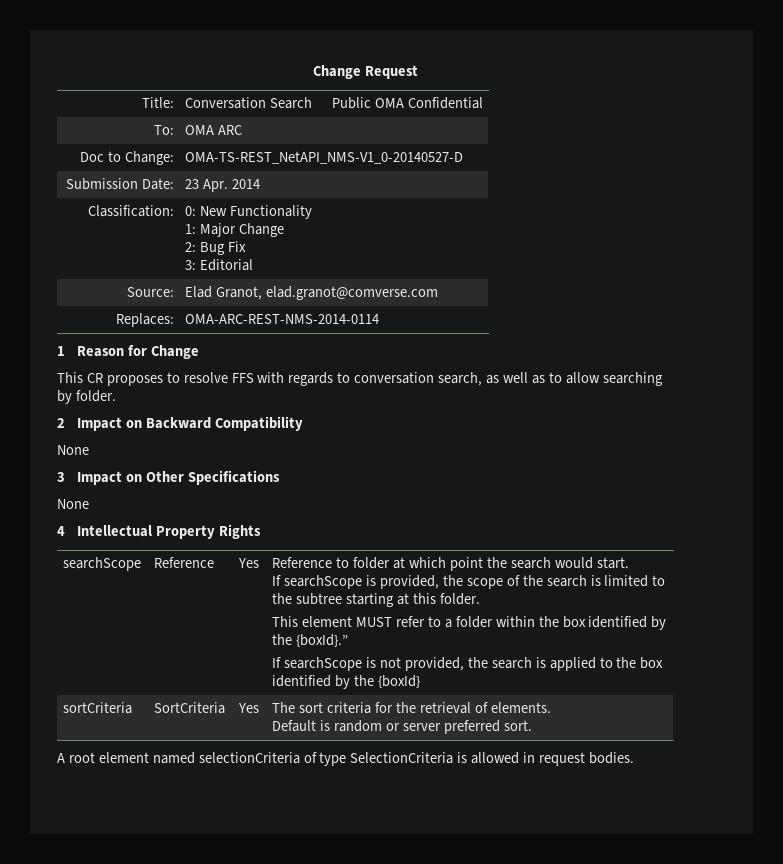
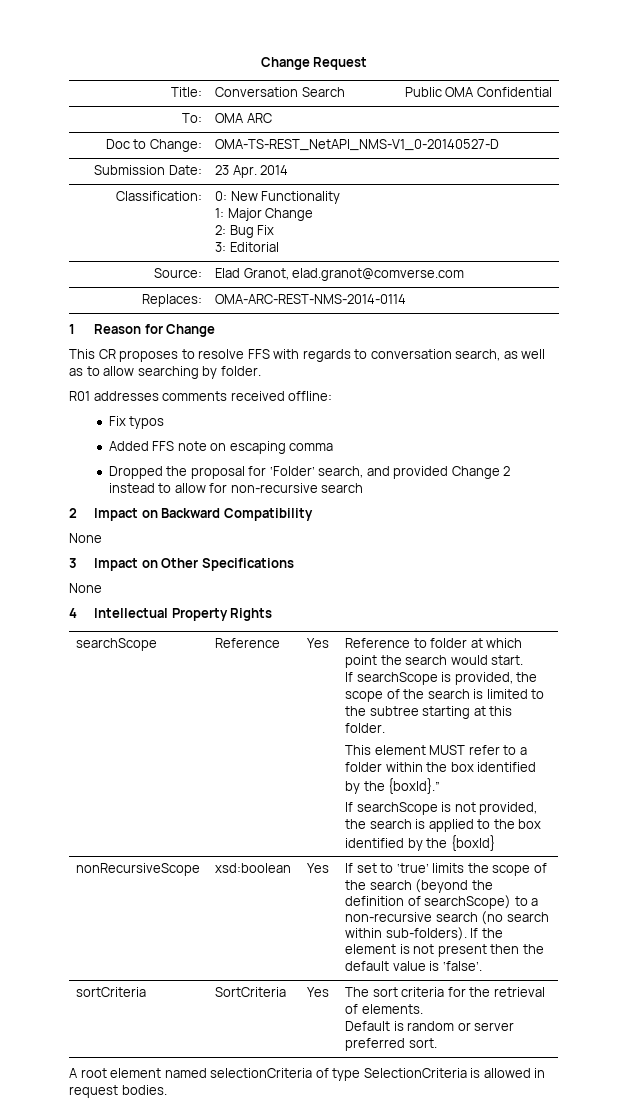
(116, 396) none -> [69,391,333,401] [108,416,165,429] [108,441,334,454] [108,466,511,479] [108,483,364,493] // R01 addresses comments received offline: // Fix typos // Added FFS note on escaping comma // Dropped the proposal for ‘Folder’ search, and provided Change 2 instead to allow for non-recursive search
(421, 681) none -> [76,863,201,876] [215,863,292,873] [307,863,330,873] [345,863,547,876] [345,879,493,893] [345,895,539,909] [345,911,549,925] [345,927,503,941] [345,944,544,957] [345,961,482,971] // nonRecursiveScope | xsd:boolean | Yes | If set to ‘true’ limits the scope of the search (beyond the definition of searchScope) to a non-recursive search (no search within sub-folders). If the element is not present then the default value is ‘false’.

